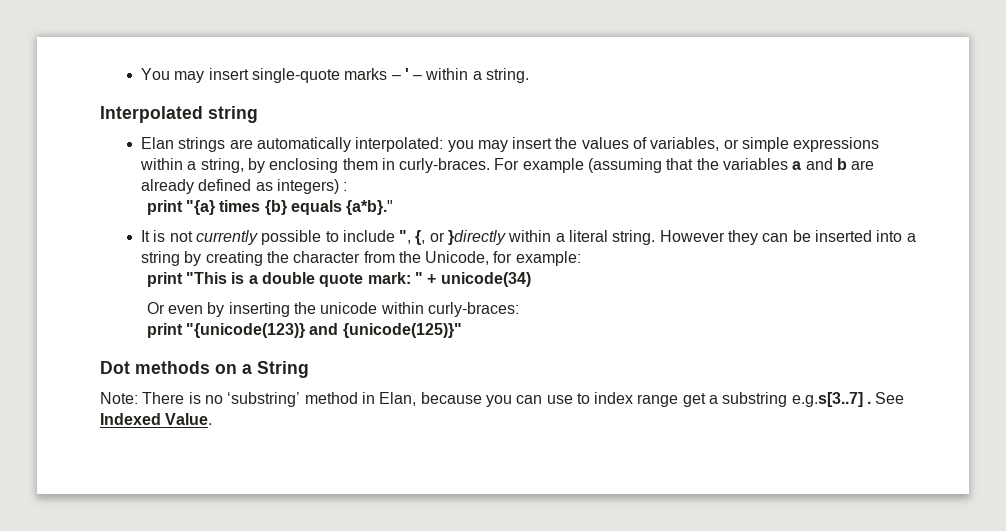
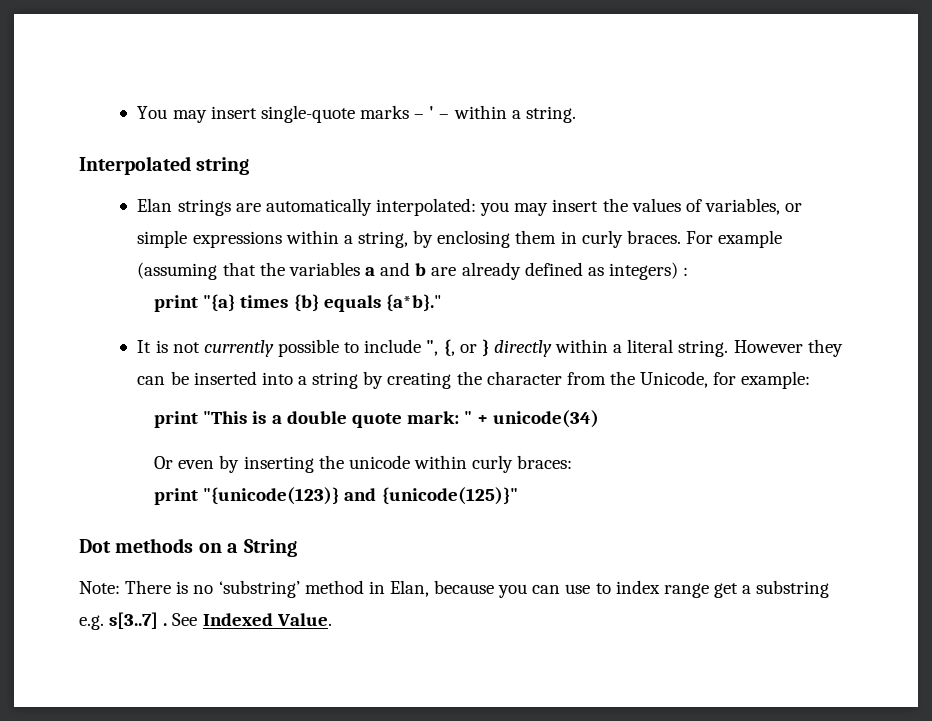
[399,158,491,173] curly-braces. -> [581,230,681,248] curly braces.
[448,230,507,245] }directly -> [481,339,552,357] } directly
[427,302,519,317] curly-braces: -> [472,455,573,473] curly braces:
[791,392,863,407] e.g.s[3..7] -> [79,612,159,630] e.g. s[3..7]

